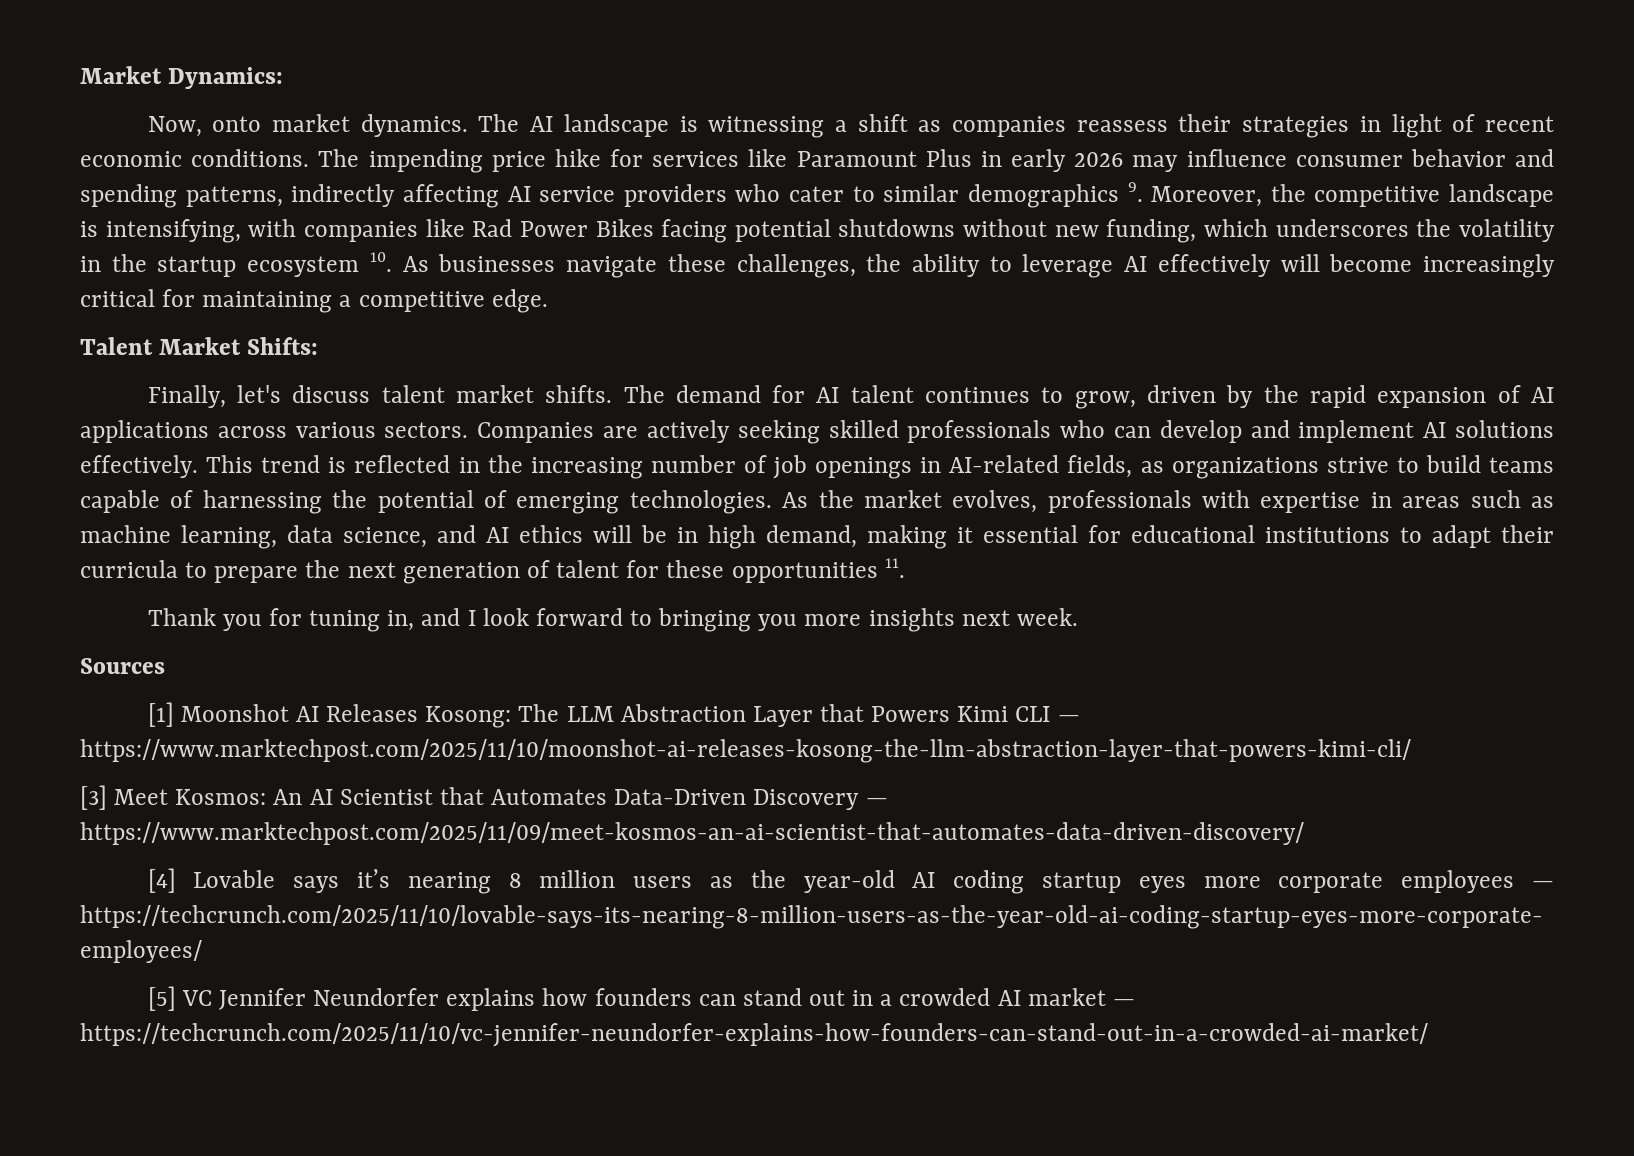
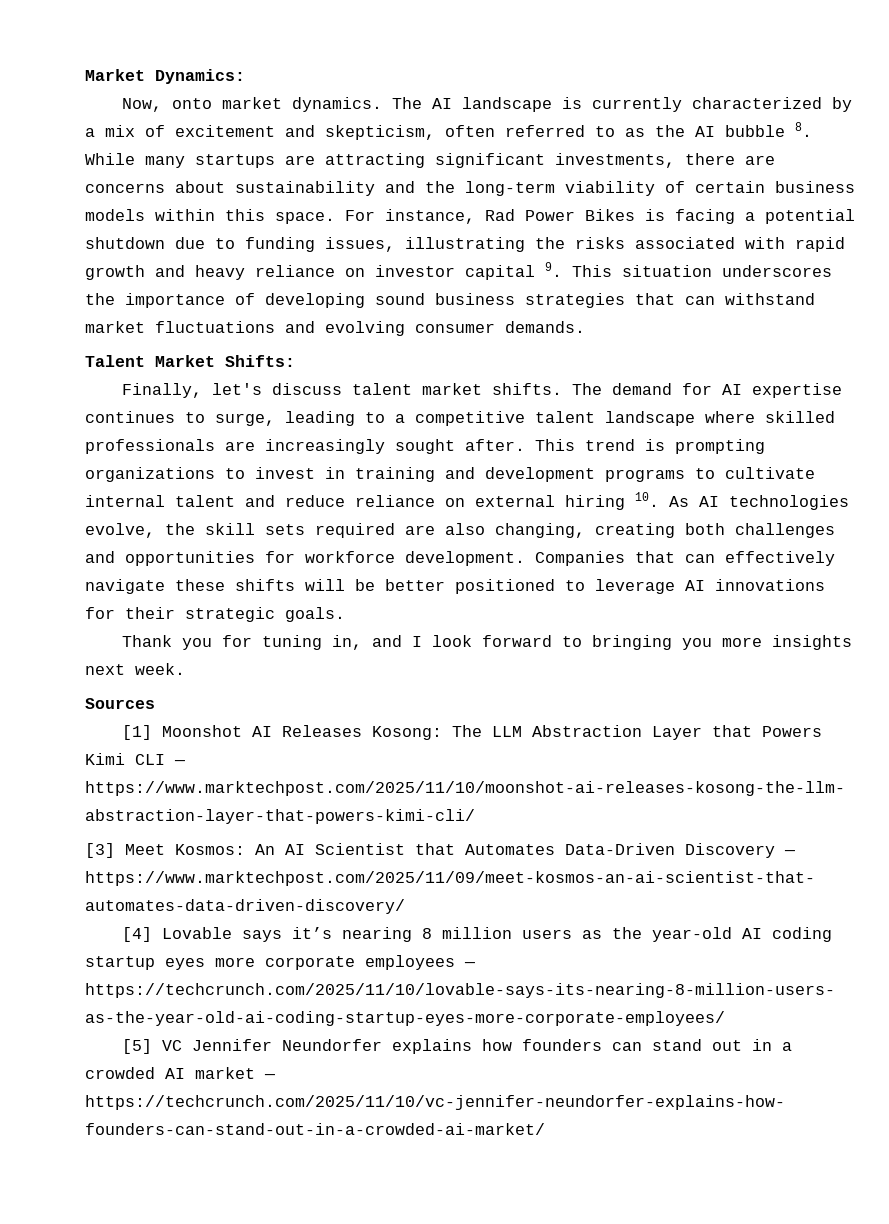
[708,114,1554,138] [80,149,1555,173] [80,182,1554,208] [80,219,1556,243] [80,252,1555,278] [80,289,548,313] witnessing a shift as companies reassess their strategies in light of recent economic conditions. The impending price hike for services like Paramount Plus in early 2026 may influence consumer behavior and spending patterns, indirectly affecting AI service providers who cater to similar demographics 9. Moreover, the competitive landscape is intensifying, with companies like Rad Power Bikes facing potential shutdowns without new funding, which underscores the volatility in the startup ecosystem 10. As businesses navigate these challenges, the ability to leverage AI effectively will become increasingly critical for maintaining a competitive edge. -> [591,97,852,112] [85,122,812,140] [85,153,775,168] [85,181,855,196] [85,209,855,224] [85,237,845,252] [85,262,832,280] [85,293,815,308] [85,321,585,336] currently characterized by a mix of excitement and skepticism, often referred to as the AI bubble 8. While many startups are attracting significant investments, there are concerns about sustainability and the long-term viability of certain business models within this space. For instance, Rad Power Bikes is facing a potential shutdown due to funding issues, illustrating the risks associated with rapid growth and heavy reliance on investor capital 9. This situation underscores the importance of developing sound business strategies that can withstand market fluctuations and evolving consumer demands.
[850,385,914,403] talent -> [751,383,842,398] expertise
[1074,385,1554,409] [80,420,1554,444] [80,455,1554,479] [80,490,1555,514] [80,525,1554,549] [80,558,905,584] grow, driven by the rapid expansion of AI applications across various sectors. Companies are actively seeking skilled professionals who can develop and implement AI solutions effectively. This trend is reflected in the increasing number of job openings in AI-related fields, as organizations strive to build teams capable of harnessing the potential of emerging technologies. As the market evolves, professionals with expertise in areas such as machine learning, data science, and AI ethics will be in high demand, making it essential for educational institutions to adapt their curricula to prepare the next generation of talent for these opportunities 11. -> [215,411,835,426] [85,439,765,454] [85,467,815,482] [85,492,849,510] [85,523,835,538] [85,551,835,566] [85,579,825,594] [85,607,345,622] surge, leading to a competitive talent landscape where skilled professionals are increasingly sought after. This trend is prompting organizations to invest in training and development programs to cultivate internal talent and reduce reliance on external hiring 10. As AI technologies evolve, the skill sets required are also changing, creating both challenges and opportunities for workforce development. Companies that can effectively navigate these shifts will be better positioned to leverage AI innovations for their strategic goals.

